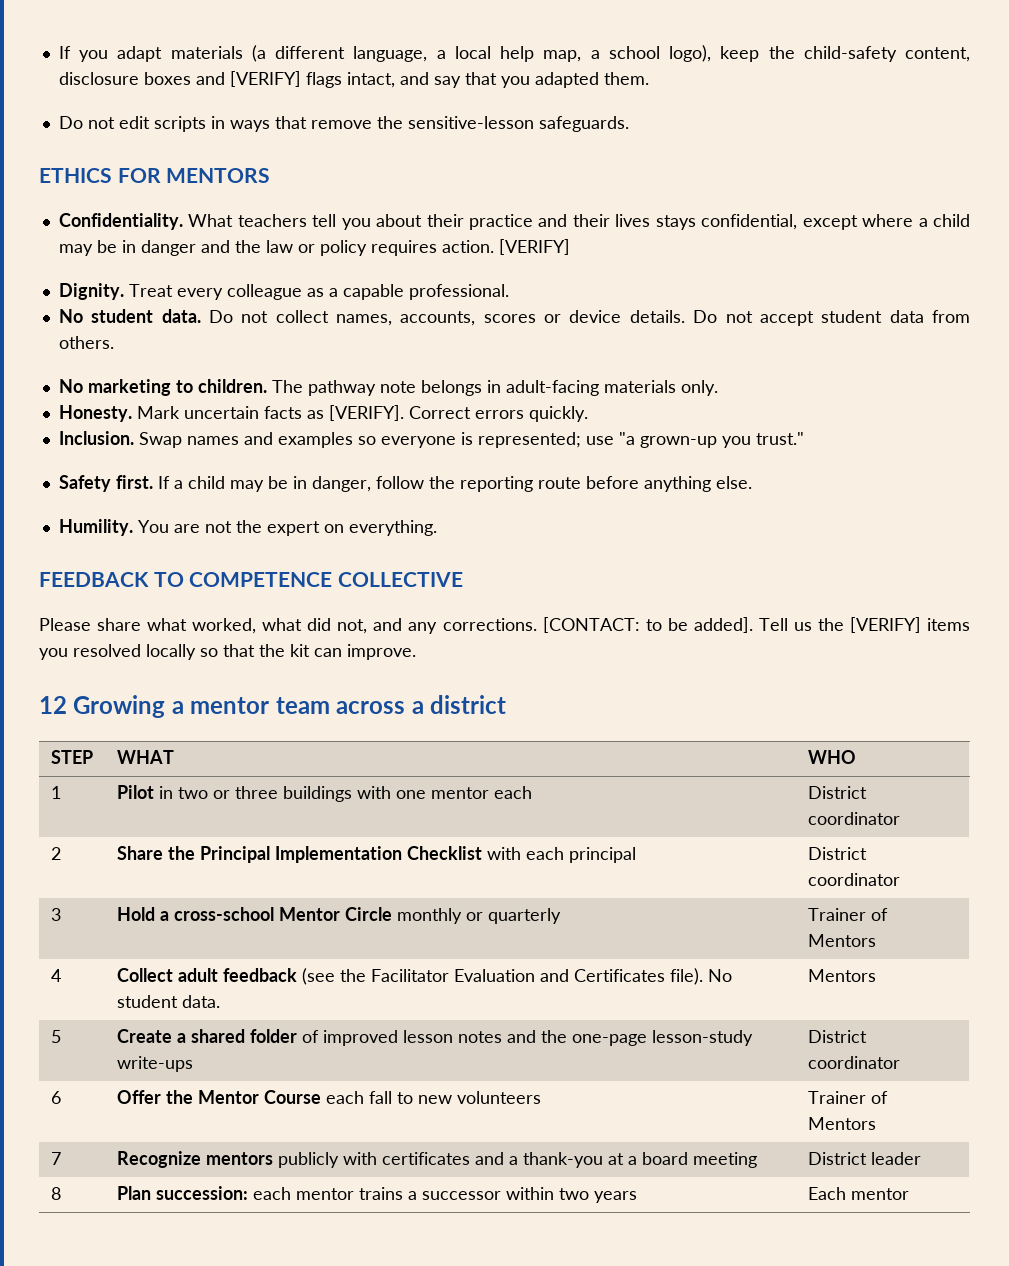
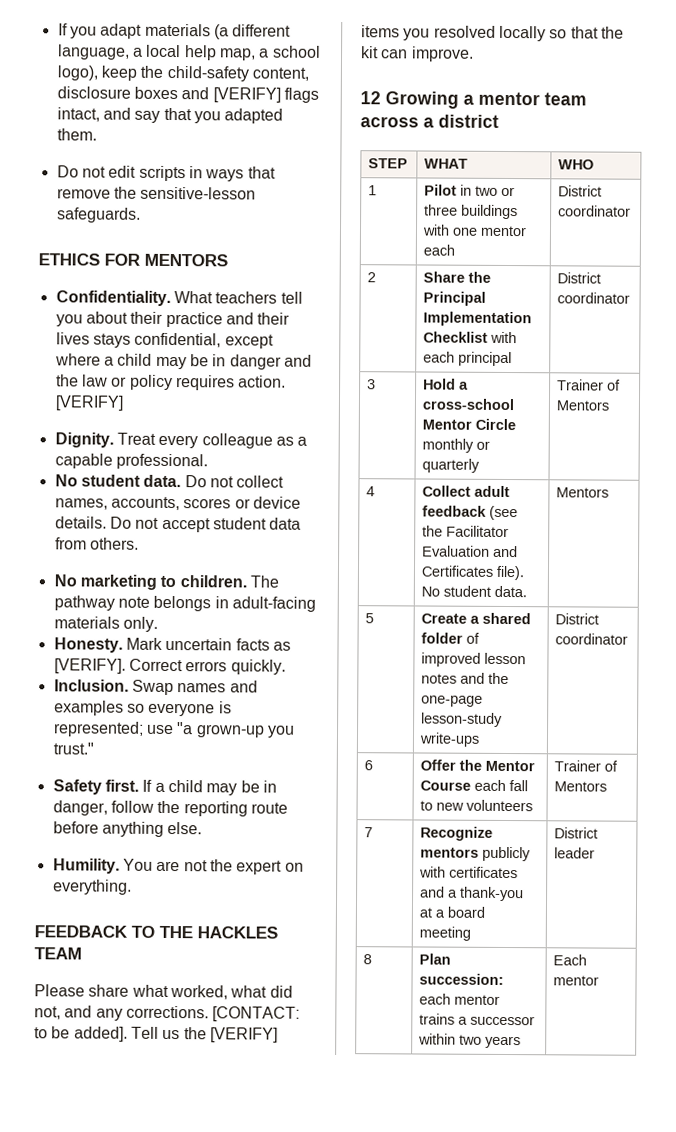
[189,572,464,587] COMPETENCE COLLECTIVE -> [159,925,278,939] [34,947,82,960] THE HACKLES TEAM

